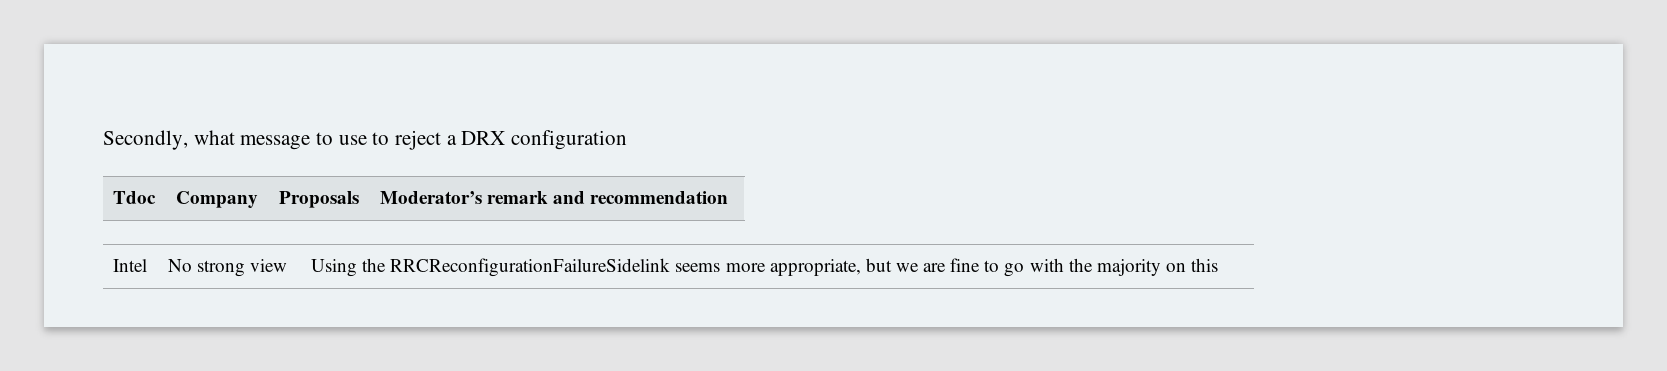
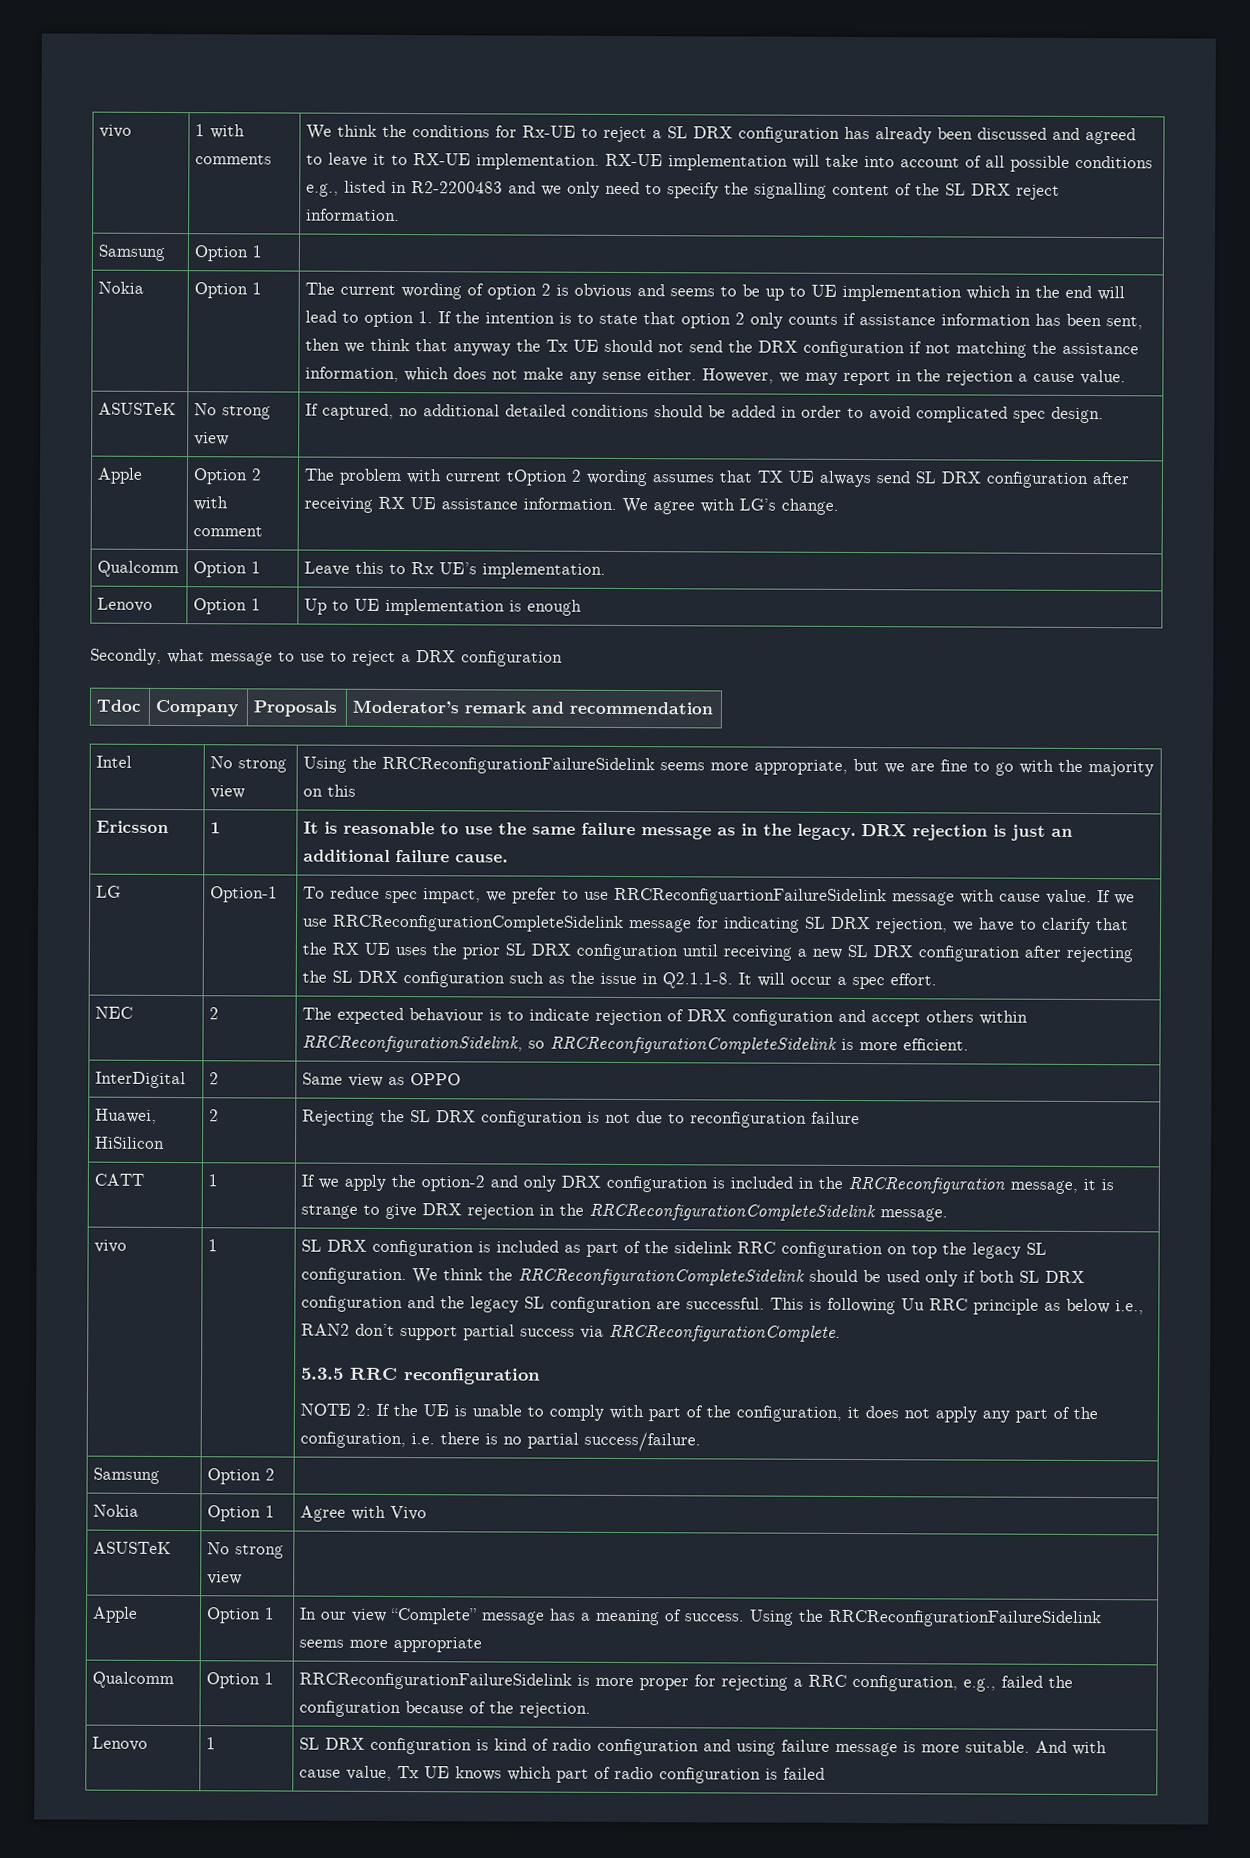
(103, 140) none -> [99,124,133,138] [195,124,246,139] [195,154,273,165] [306,124,1137,145] [306,152,1154,172] [306,180,1061,200] [306,208,401,222] [98,244,166,261] [194,245,263,262] [98,281,145,294] [194,282,263,299] [305,282,1126,302] [305,310,1144,330] [305,338,1140,358] [305,366,1127,386] [98,402,177,416] [194,403,272,420] [194,432,230,446] [305,403,1105,424] [97,467,144,484] [193,468,263,485] [193,496,229,511] [193,526,264,537] [304,468,1130,489] [304,496,840,515] [97,560,180,578] [193,561,262,578] [304,561,607,579] [97,597,154,612] [193,598,262,615] [304,598,583,616] vivo | 1 with comments | We think the conditions for Rx-UE to reject a SL DRX configuration has already been discussed and agreed to leave it to RX-UE implementation. RX-UE implementation will take into account of all possible conditions e.g., listed in R2-2200483 and we only need to specify the signalling content of the SL DRX reject information. // Samsung | Option 1 | // Nokia | Option 1 | The current wording of option 2 is obvious and seems to be up to UE implementation which in the end will lead to option 1. If the intention is to state that option 2 only counts if assistance information has been sent, then we think that anyway the Tx UE should not send the DRX configuration if not matching the assistance information, which does not make any sense either. However, we may report in the rejection a cause value. // ASUSTeK | No strong view | If captured, no additional detailed conditions should be added in order to avoid complicated spec design. // Apple | Option 2 with comment | The problem with current tOption 2 wording assumes that TX UE always send SL DRX configuration after receiving RX UE assistance information. We agree with LG’s change. // Qualcomm | Option 1 | Leave this to Rx UE’s implementation. // Lenovo | Option 1 | Up to UE implementation is enough //
(1219, 265) none -> [96,820,170,834] [210,822,222,834] [303,821,1074,841] [303,849,509,863] [96,885,122,898] [210,886,279,903] [303,886,1136,906] [303,914,1130,935] [302,942,1134,963] [302,970,938,990] [95,1006,134,1019] [209,1007,220,1020] [302,1007,1029,1027] [302,1035,970,1054] [95,1071,187,1089] [209,1072,220,1085] [302,1072,462,1087] [95,1108,158,1124] [95,1136,166,1149] [209,1109,220,1122] [302,1109,861,1128] [94,1173,145,1186] [208,1174,219,1187] [301,1174,1115,1194] [301,1203,949,1222] [94,1239,128,1253] [208,1239,219,1252] [301,1239,1048,1259] [301,1267,1086,1287] [301,1295,1145,1315] [301,1323,842,1342] [301,1367,542,1385] [300,1403,1099,1423] [300,1431,702,1452] [93,1467,161,1484] [207,1468,276,1485] [93,1504,140,1517] [207,1505,276,1522] [300,1505,428,1522] [93,1541,172,1555] [207,1542,285,1559] [207,1571,243,1585] [92,1606,139,1623] [206,1607,276,1624] [299,1607,1103,1628] [299,1636,483,1653] [92,1671,175,1689] [206,1672,275,1689] [299,1672,1074,1692] [299,1700,592,1718] [92,1736,149,1751] [206,1737,217,1750] [299,1737,1108,1757] [299,1765,826,1784] // Ericsson | 1 | It is reasonable to use the same failure message as in the legacy. DRX rejection is just an additional failure cause. // LG | Option-1 | To reduce spec impact, we prefer to use RRCReconfiguartionFailureSidelink message with cause value. If we use RRCReconfigurationCompleteSidelink message for indicating SL DRX rejection, we have to clarify that the RX UE uses the prior SL DRX configuration until receiving a new SL DRX configuration after rejecting the SL DRX configuration such as the issue in Q2.1.1-8. It will occur a spec effort. // NEC | 2 | The expected behaviour is to indicate rejection of DRX configuration and accept others within RRCReconfigurationSidelink, so RRCReconfigurationCompleteSidelink is more efficient. // InterDigital | 2 | Same view as OPPO // Huawei, HiSilicon | 2 | Rejecting the SL DRX configuration is not due to reconfiguration failure // CATT | 1 | If we apply the option-2 and only DRX configuration is included in the RRCReconfiguration message, it is strange to give DRX rejection in the RRCReconfigurationCompleteSidelink message. // vivo | 1 | SL DRX configuration is included as part of the sidelink RRC configuration on top the legacy SL configuration. We think the RRCReconfigurationCompleteSidelink should be used only if both SL DRX configuration and the legacy SL configuration are successful. This is following Uu RRC principle as below i.e., RAN2 don’t support partial success via RRCReconfigurationComplete. // 5.3.5 RRC reconfiguration // NOTE 2: If the UE is unable to comply with part of the configuration, it does not apply any part of the configuration, i.e. there is no partial success/failure. // Samsung | Option 2 | // Nokia | Option 1 | Agree with Vivo // ASUSTeK | No strong view | // Apple | Option 1 | In our view “Complete” message has a meaning of success. Using the RRCReconfigurationFailureSidelink seems more appropriate // Qualcomm | Option 1 | RRCReconfigurationFailureSidelink is more proper for rejecting a RRC configuration, e.g., failed the configuration because of the rejection. // Lenovo | 1 | SL DRX configuration is kind of radio configuration and using failure message is more suitable. And with cause value, Tx UE knows which part of radio configuration is failed

